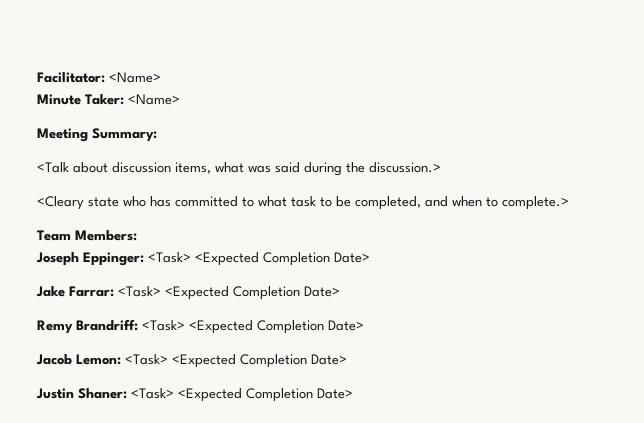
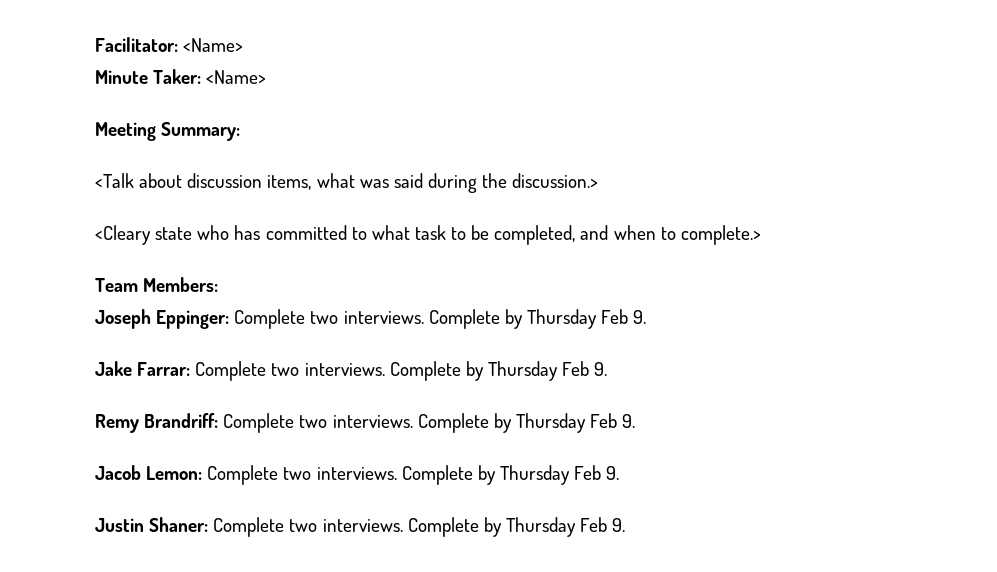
[148,252,370,266] [36,286,340,300] [37,319,364,334] [36,354,347,368] [36,388,353,402] <Task> <Expected Completion Date> // Jake Farrar: <Task> <Expected Completion Date> // Remy Brandriff: <Task> <Expected Completion Date> // Jacob Lemon: <Task> <Expected Completion Date> // Justin Shaner: <Task> <Expected Completion Date> -> [234,309,647,329] [95,361,608,381] [95,413,636,433] [95,465,620,485] [95,517,626,537] Complete two interviews. Complete by Thursday Feb 9. // Jake Farrar: Complete two interviews. Complete by Thursday Feb 9. // Remy Brandriff: Complete two interviews. Complete by Thursday Feb 9. // Jacob Lemon: Complete two interviews. Complete by Thursday Feb 9. // Justin Shaner: Complete two interviews. Complete by Thursday Feb 9.

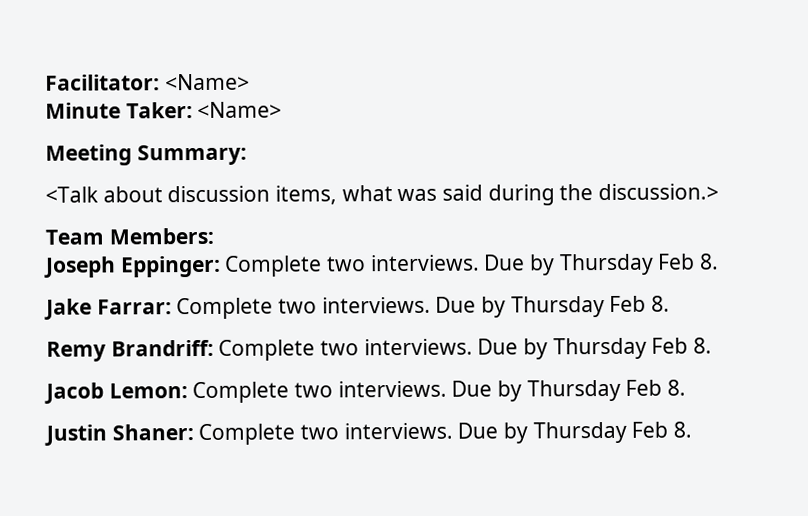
[95,225,761,245] // <Cleary state who has committed to what task to be completed, and when to complete.> -> (720, 192) none
[428,309,647,329] Complete by Thursday Feb 9. -> [483,253,720,276] Due by Thursday Feb 8.
[389,361,608,381] Complete by Thursday Feb 9. -> [435,295,671,318] Due by Thursday Feb 8.
[417,413,636,433] Complete by Thursday Feb 9. -> [477,337,713,360] Due by Thursday Feb 8.
[401,465,620,485] Complete by Thursday Feb 9. -> [451,379,687,402] Due by Thursday Feb 8.
[407,517,626,537] Complete by Thursday Feb 9. -> [457,421,693,444] Due by Thursday Feb 8.

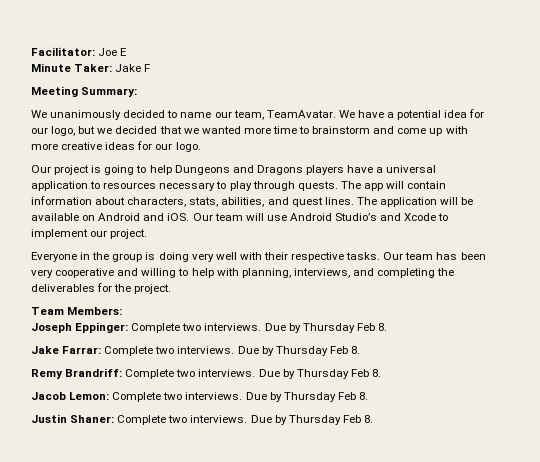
[164,73,250,91] <Name> -> [98,48,128,56] Joe E
[197,101,283,119] <Name> -> [115,64,151,72] Jake F
[45,183,720,206] <Talk about discussion items, what was said during the discussion.> -> [31,109,485,120] [31,126,468,136] [31,141,201,152] [31,165,437,175] [31,181,447,191] [31,196,474,207] [31,213,449,221] [31,229,148,239] [31,252,486,262] [31,268,455,278] [31,283,172,294] We unanimously decided to name our team, TeamAvatar. We have a potential idea for our logo, but we decided that we wanted more time to brainstorm and come up with more creative ideas for our logo. // Our project is going to help Dungeons and Dragons players have a universal application to resources necessary to play through quests. The app will contain information about characters, stats, abilities, and quest lines. The application will be available on Android and iOS. Our team will use Android Studio’s and Xcode to implement our project. // Everyone in the group is doing very well with their respective tasks. Our team has been very cooperative and willing to help with planning, interviews, and completing the deliverables for the project.

